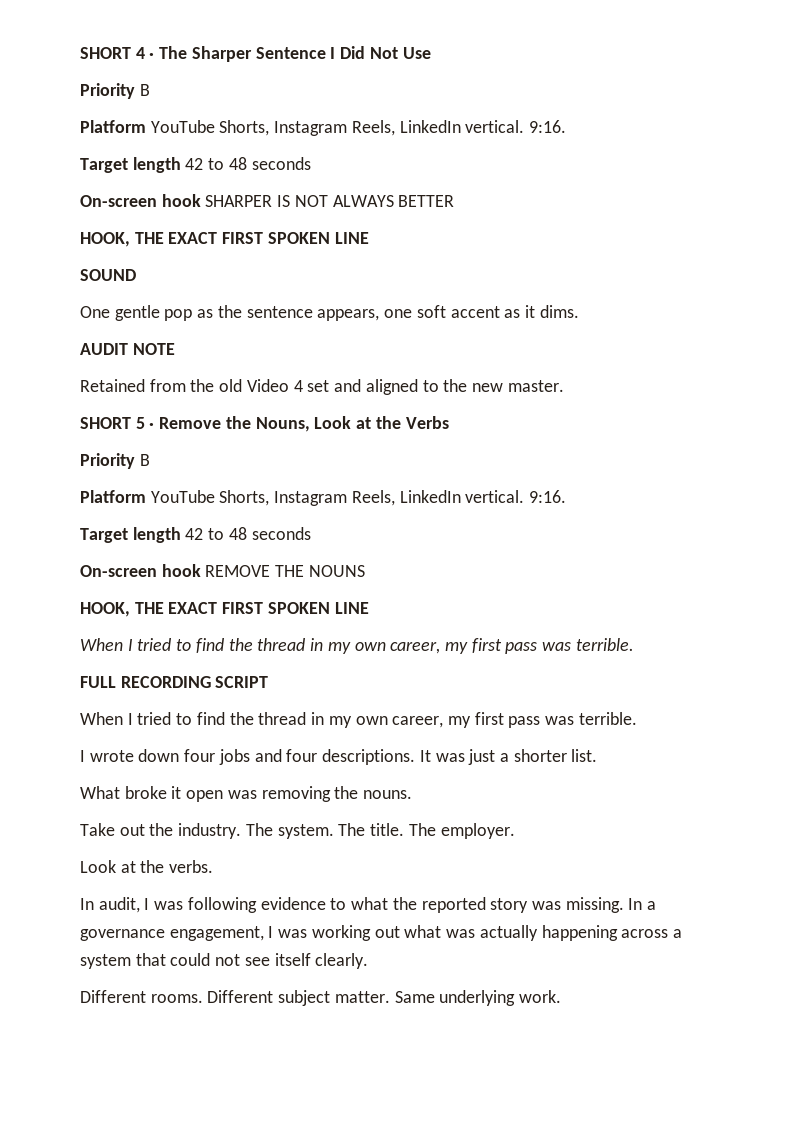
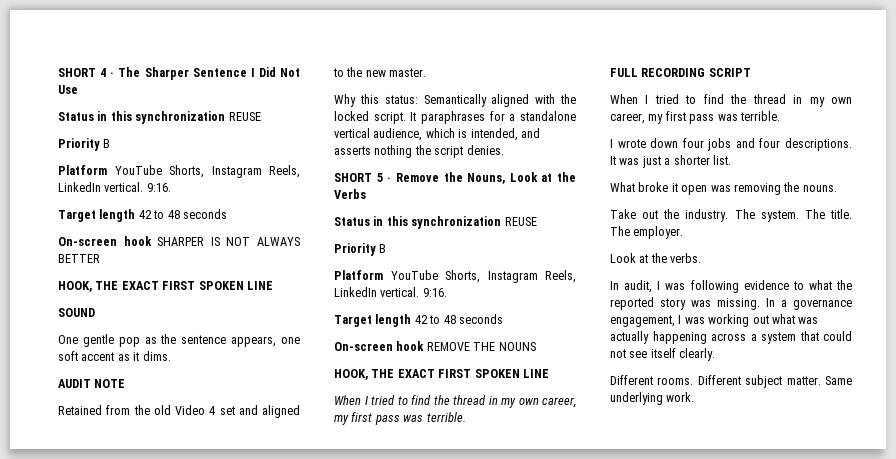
(431, 53) none -> [58,111,261,124] // Status in this synchronization REUSE
(564, 386) none -> [334,94,576,107] [334,111,576,124] [334,128,540,141] [334,145,504,158] // Why this status: Semantically aligned with the locked script. It paraphrases for a standalone vertical audience, which is intended, and asserts nothing the script denies.
(449, 422) none -> [334,216,537,229] // Status in this synchronization REUSE

